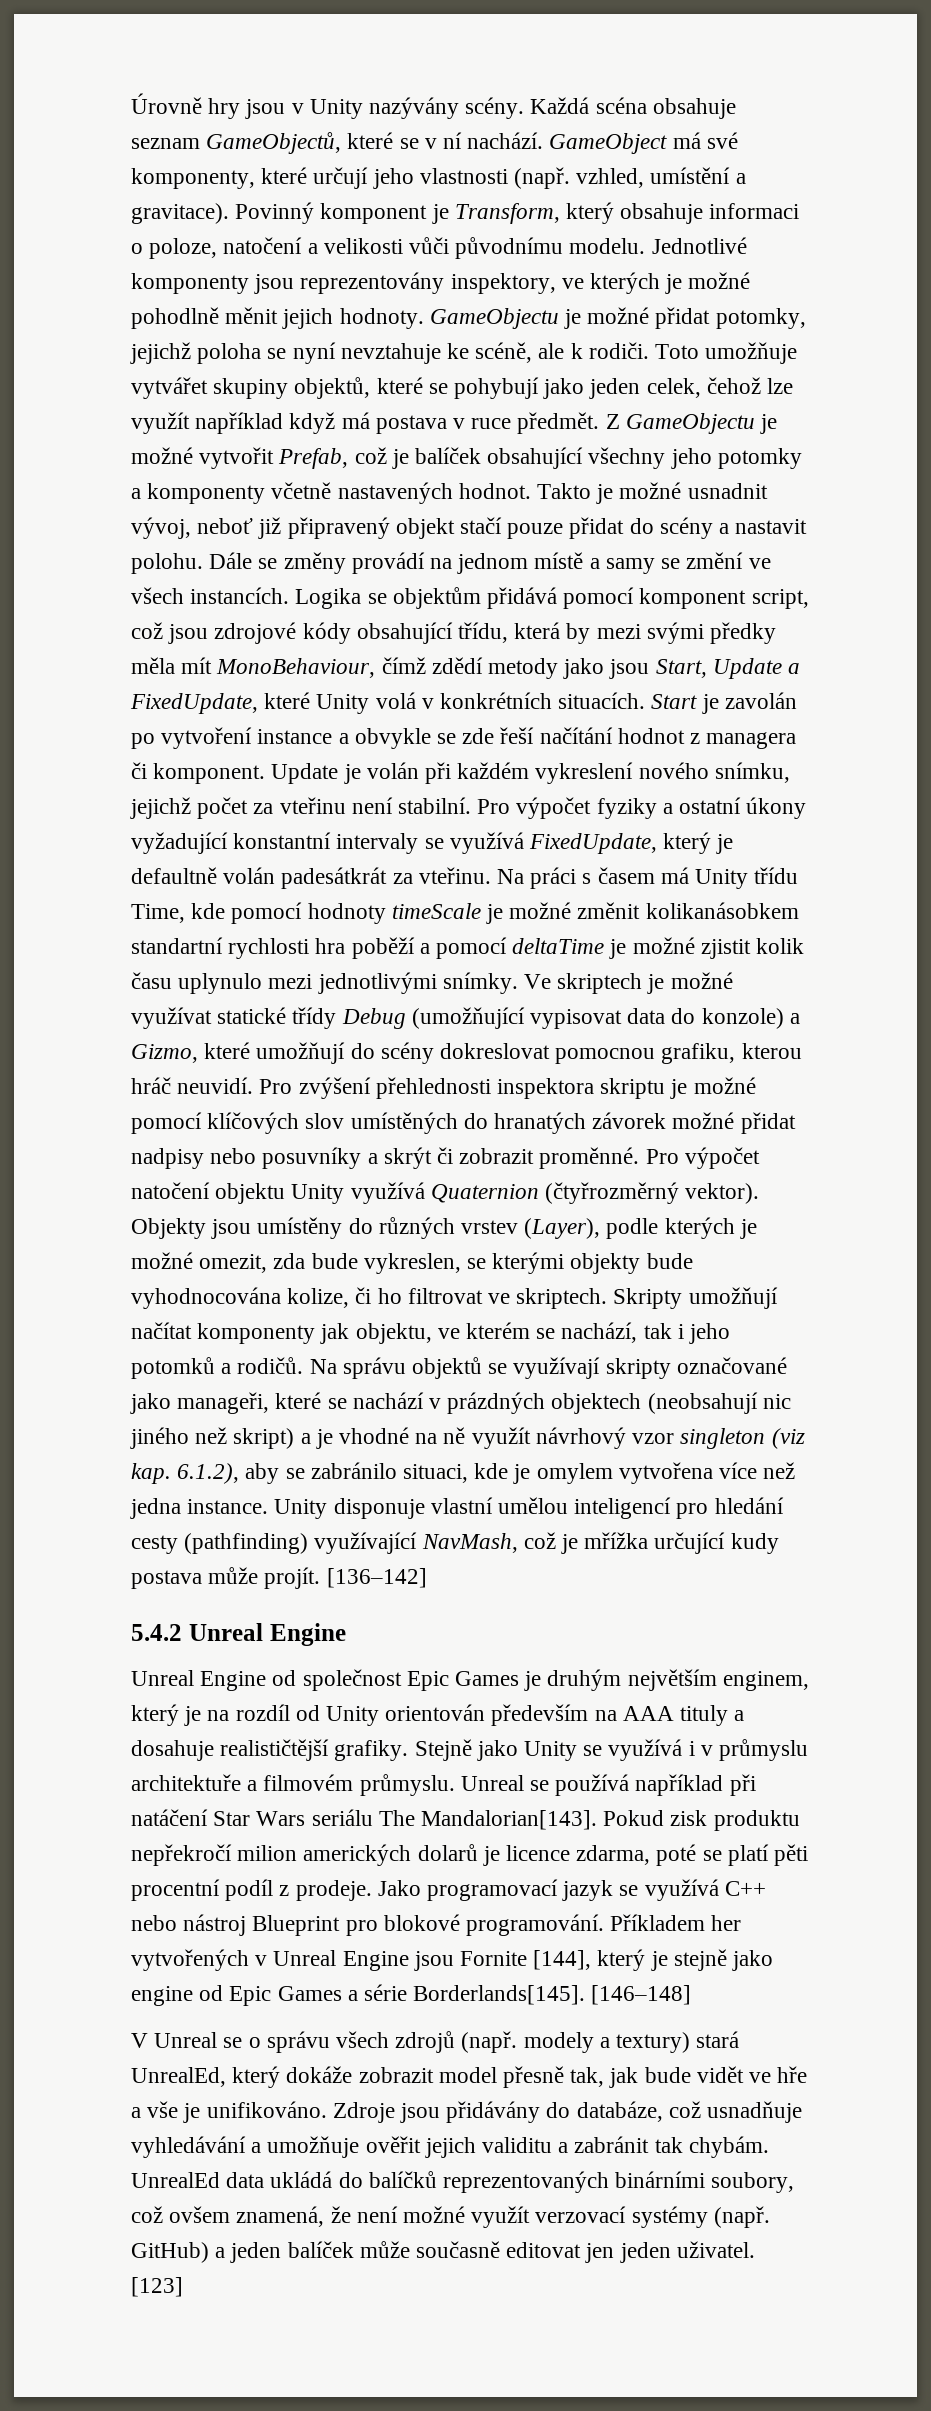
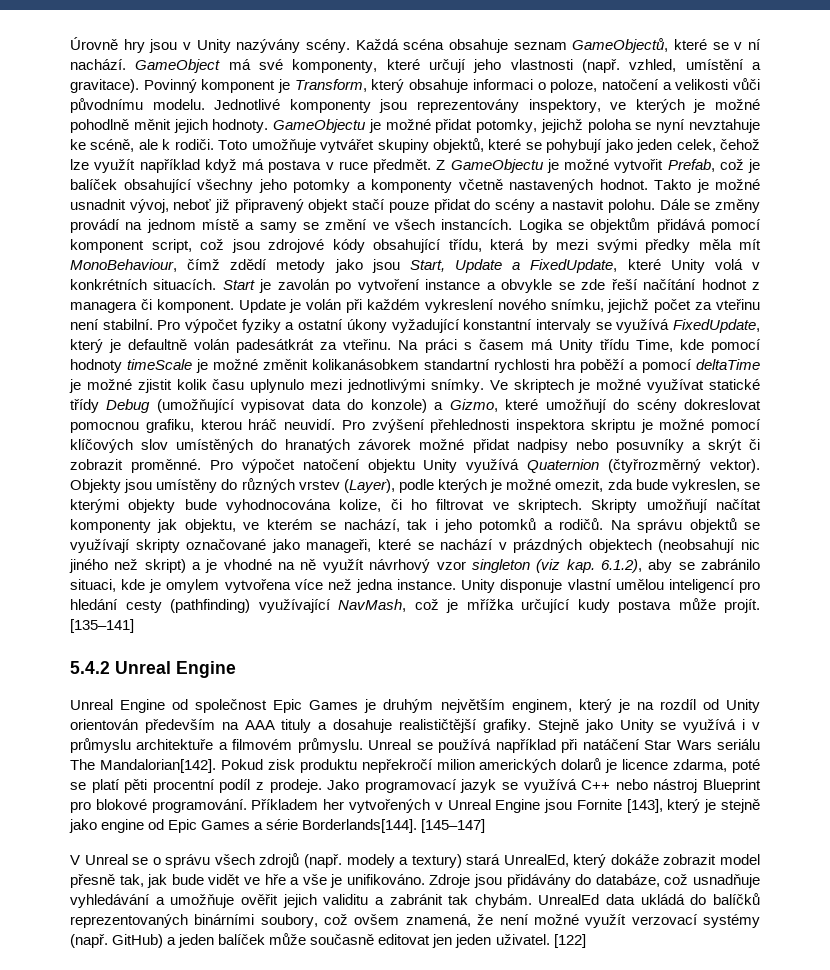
[326,1568,427,1588] [136–142] -> [70,619,134,633] [135–141]
[421,1810,598,1830] Mandalorian[143]. -> [99,759,216,773] Mandalorian[142].
[533,1950,592,1970] [144], -> [626,799,663,813] [143],
[413,1985,692,2005] Borderlands[145]. [146–148] -> [302,819,486,833] Borderlands[144]. [145–147]
[131,2277,183,2297] [123] -> [553,934,586,948] [122]

